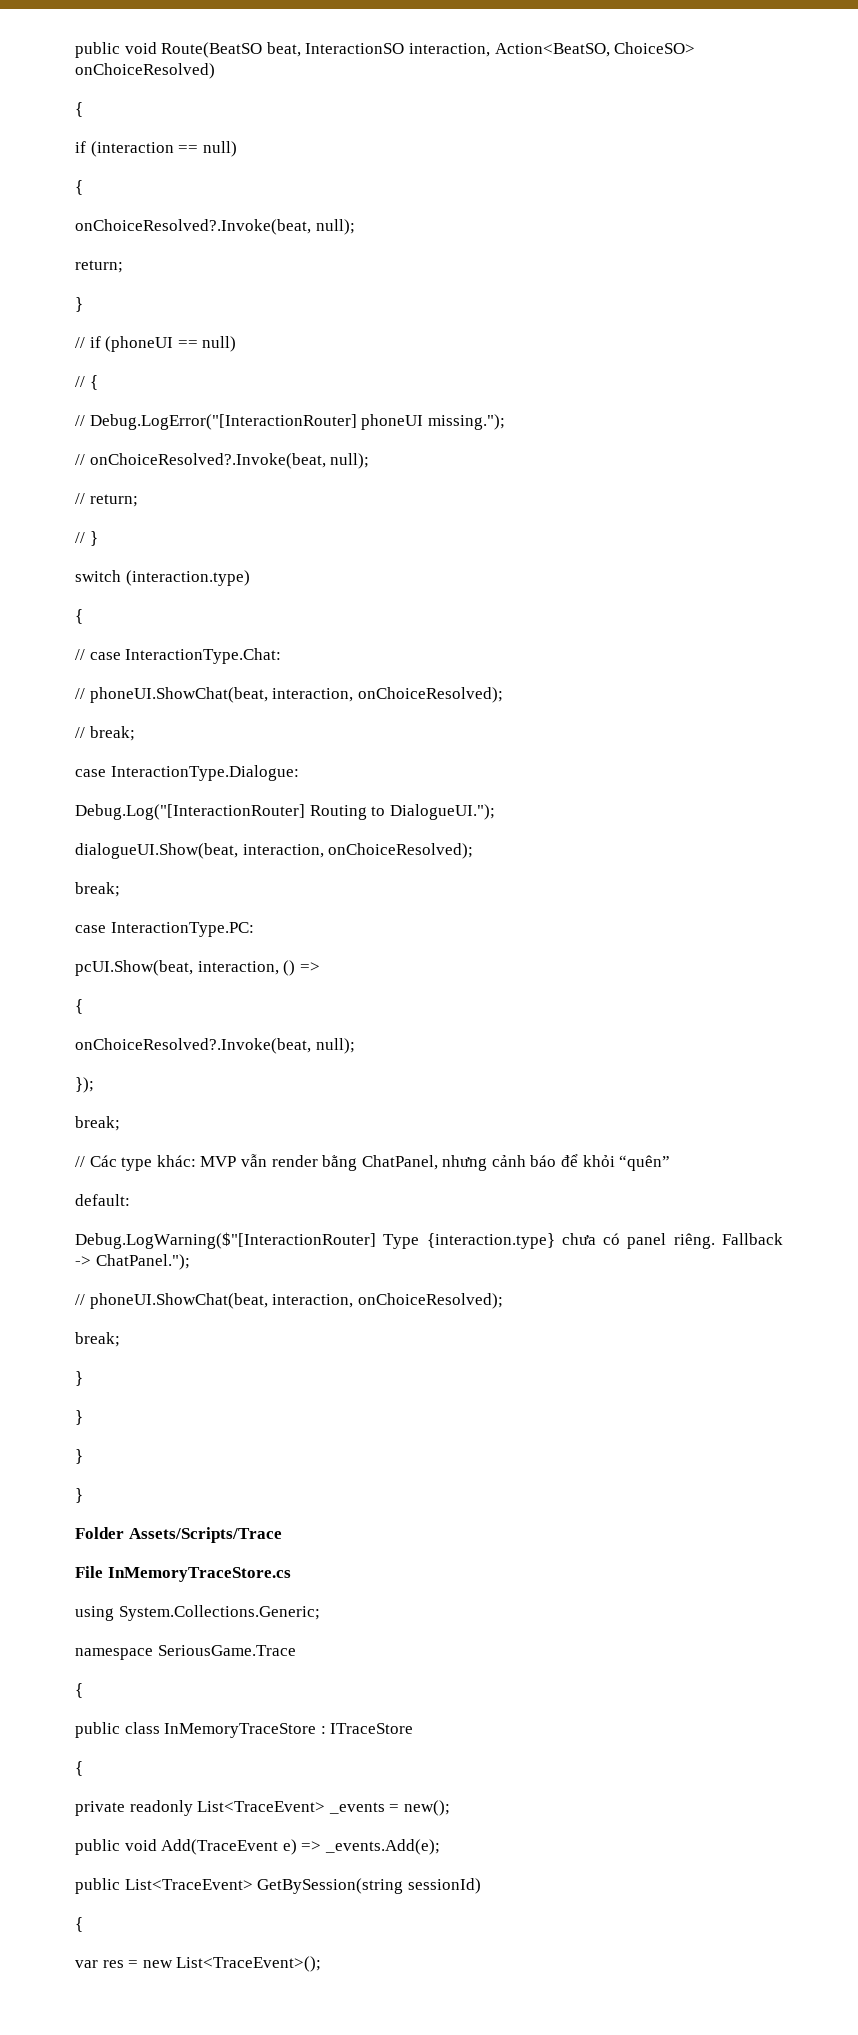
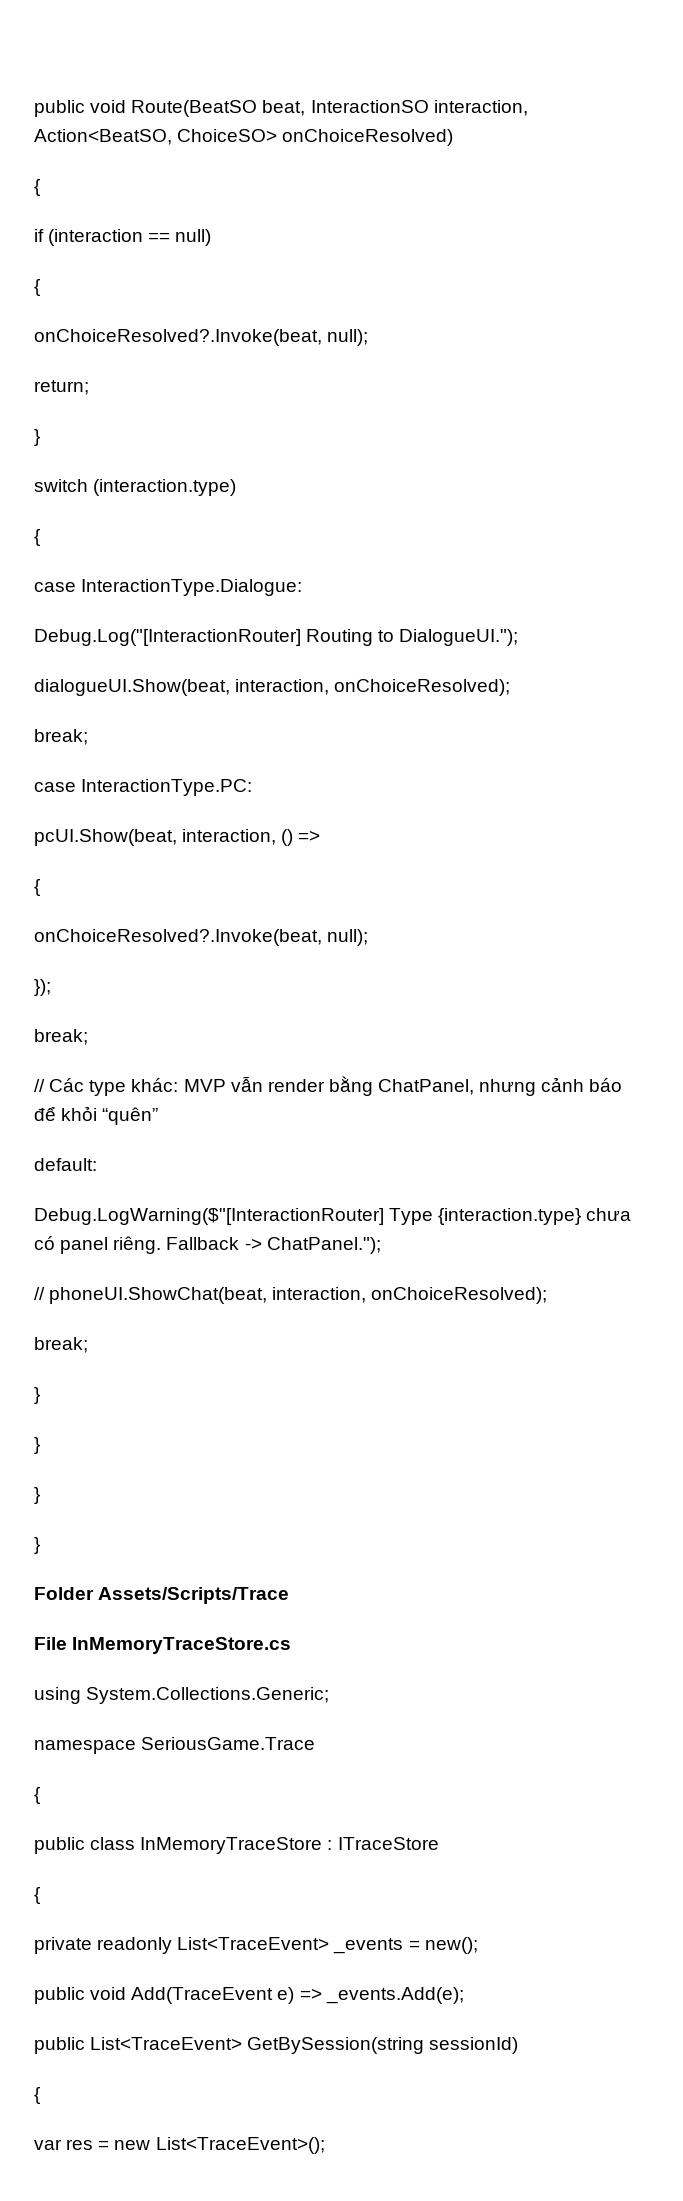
[75,336,237,352] [75,375,98,390] [75,414,505,430] [75,453,370,469] [75,493,138,507] [75,531,98,546] [75,570,250,586] [75,609,83,624] [75,648,282,664] [75,687,503,703] [75,726,135,741] // if (phoneUI == null) // // { // // Debug.LogError("[InteractionRouter] phoneUI missing."); // // onChoiceResolved?.Invoke(beat, null); // // return; // // } // switch (interaction.type) // { // // case InteractionType.Chat: // // phoneUI.ShowChat(beat, interaction, onChoiceResolved); // // break; -> [34,479,237,496] [34,529,41,546] switch (interaction.type) // {

